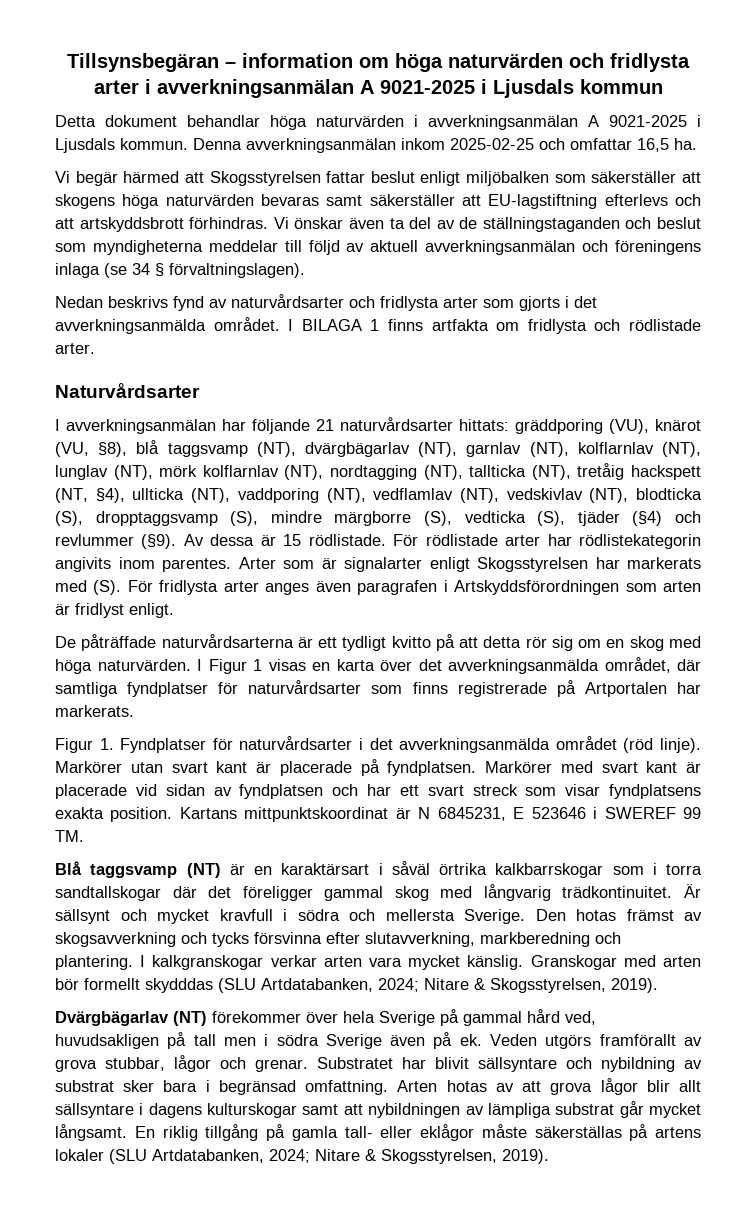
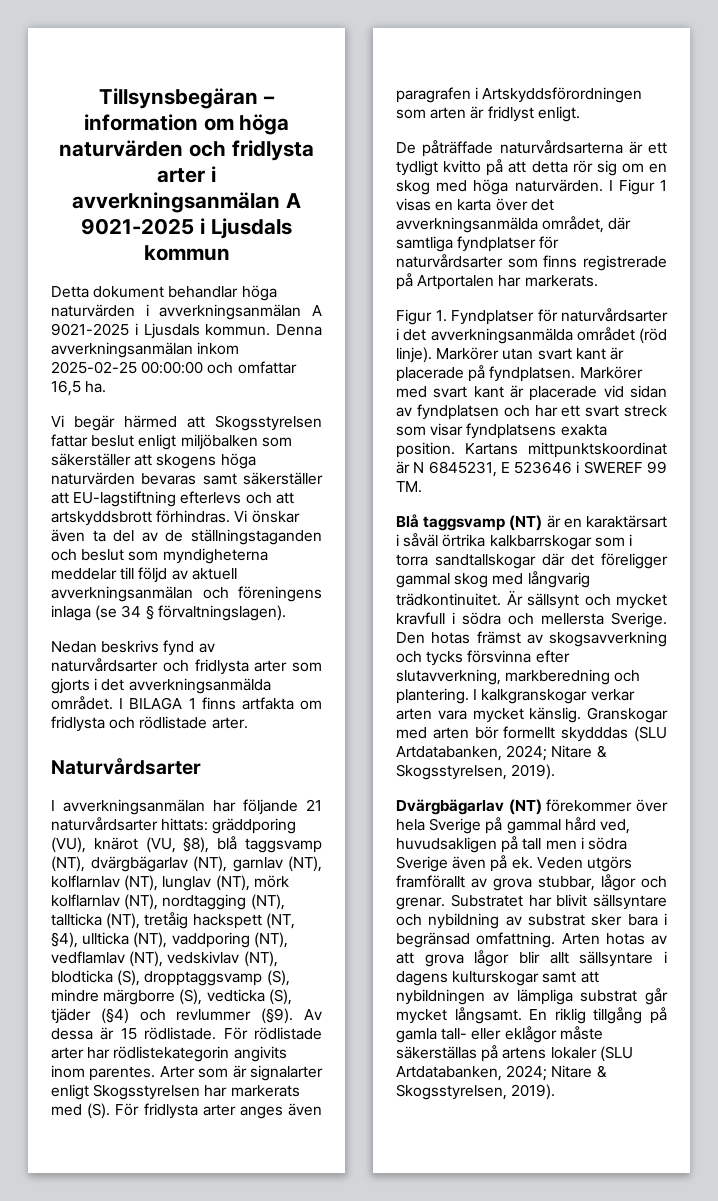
(534, 144) none -> [141,361,204,374] 00:00:00

